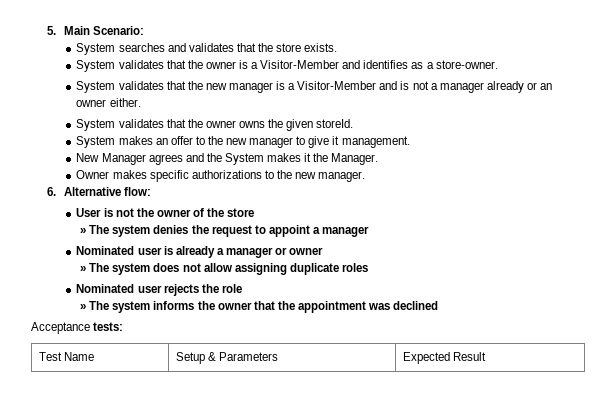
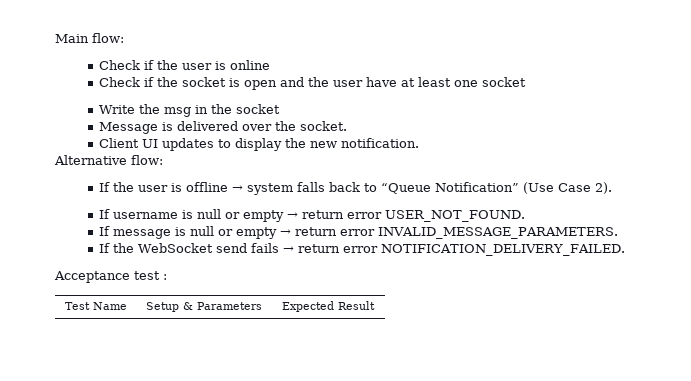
[47,26,144,35] [76,43,338,55] [76,60,498,72] [76,81,553,93] [76,98,141,107] [76,119,354,131] [76,136,410,148] [76,153,379,165] [76,170,366,182] [47,187,151,196] [76,208,255,217] [80,225,370,237] [76,246,324,258] [80,263,369,275] [76,284,242,296] [80,301,439,313] 5. Main Scenario: // System searches and validates that the store exists. // System validates that the owner is a Visitor-Member and identifies as a store-owner. // System validates that the new manager is a Visitor-Member and is not a manager already or an owner either. // System validates that the owner owns the given storeId. // System makes an offer to the new manager to give it management. // New Manager agrees and the System makes it the Manager. // Owner makes specific authorizations to the new manager. // 6. Alternative flow: // User is not the owner of the store // » The system denies the request to appoint a manager // Nominated user is already a manager or owner // » The system does not allow assigning duplicate roles // Nominated user rejects the role // » The system informs the owner that the appointment was declined -> [55,33,124,43] [99,60,271,70] [99,77,527,90] [99,104,281,117] [99,121,348,134] [99,138,420,151] [54,155,163,165] [99,182,613,195] [99,209,526,222] [99,226,619,239] [99,243,626,256] Main flow: // Check if the user is online // Check if the socket is open and the user have at least one socket // Write the msg in the socket // Message is delivered over the socket. // Client UI updates to display the new notification. // Alternative flow: // If the user is offline → system falls back to “Queue Notification” (Use Case 2). // If username is null or empty → return error USER_NOT_FOUND. // If message is null or empty → return error INVALID_MESSAGE_PARAMETERS. // If the WebSocket send fails → return error NOTIFICATION_DELIVERY_FAILED.
[93,322,124,331] tests: -> [134,271,167,280] test :

